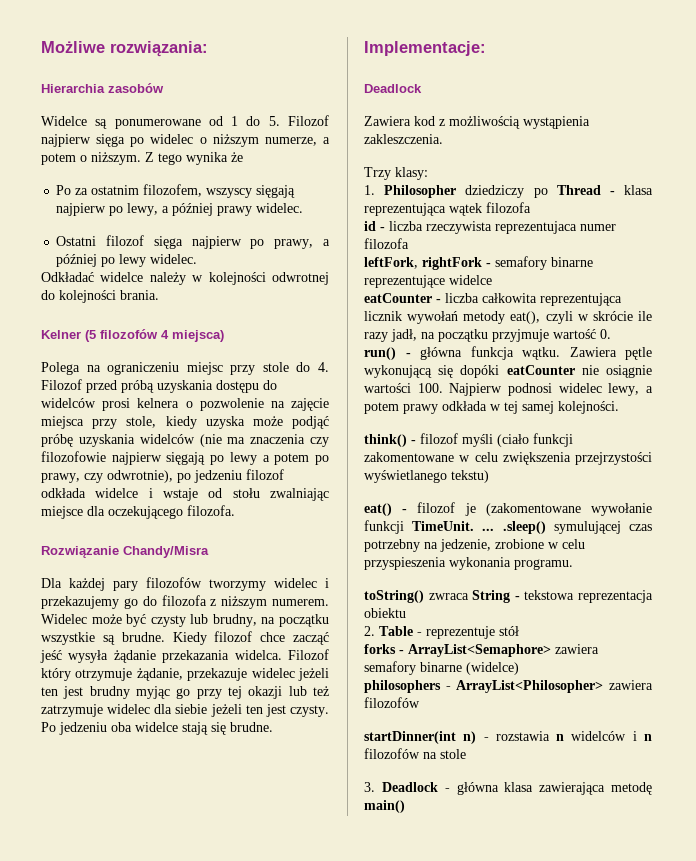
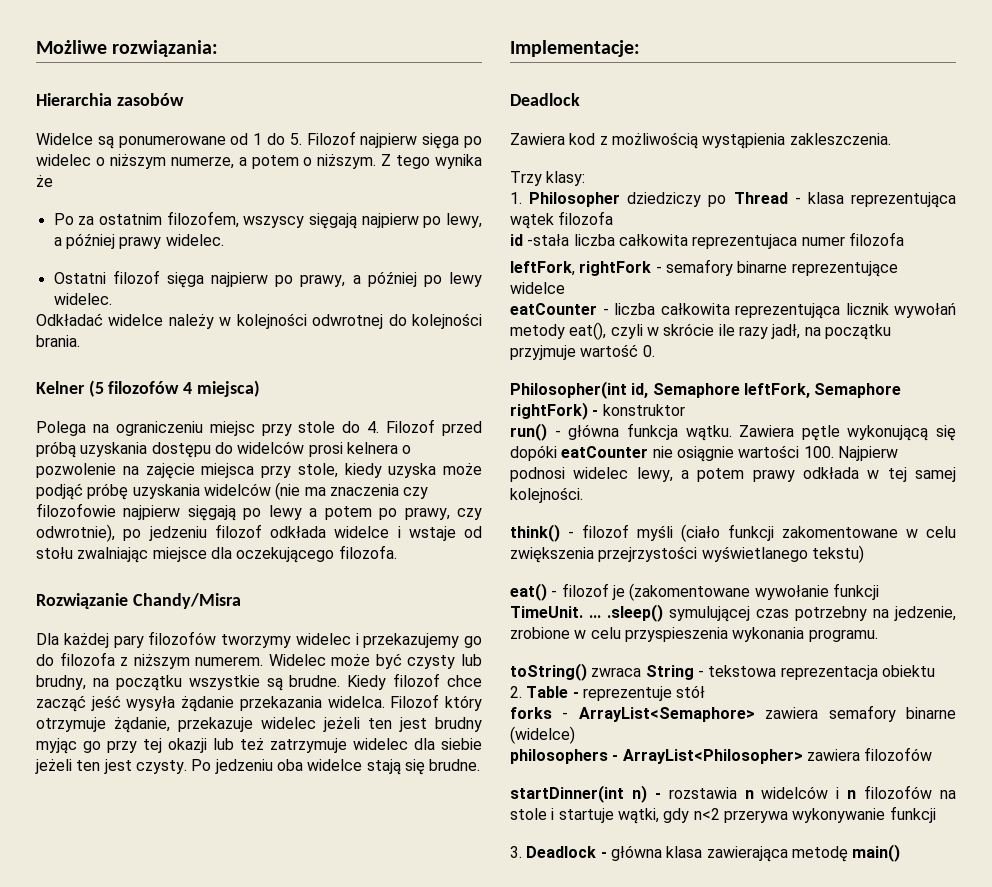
[380,221,492,234] - liczba rzeczywista -> [527,234,688,246] -stała liczba całkowita
(611, 334) none -> [510,381,902,399] [510,402,685,420] // Philosopher(int id, Semaphore leftFork, Semaphore rightFork) - konstruktor
(466, 754) none -> [551,806,936,824] i startuje wątki, gdy n<2 przerywa wykonywanie funkcji

